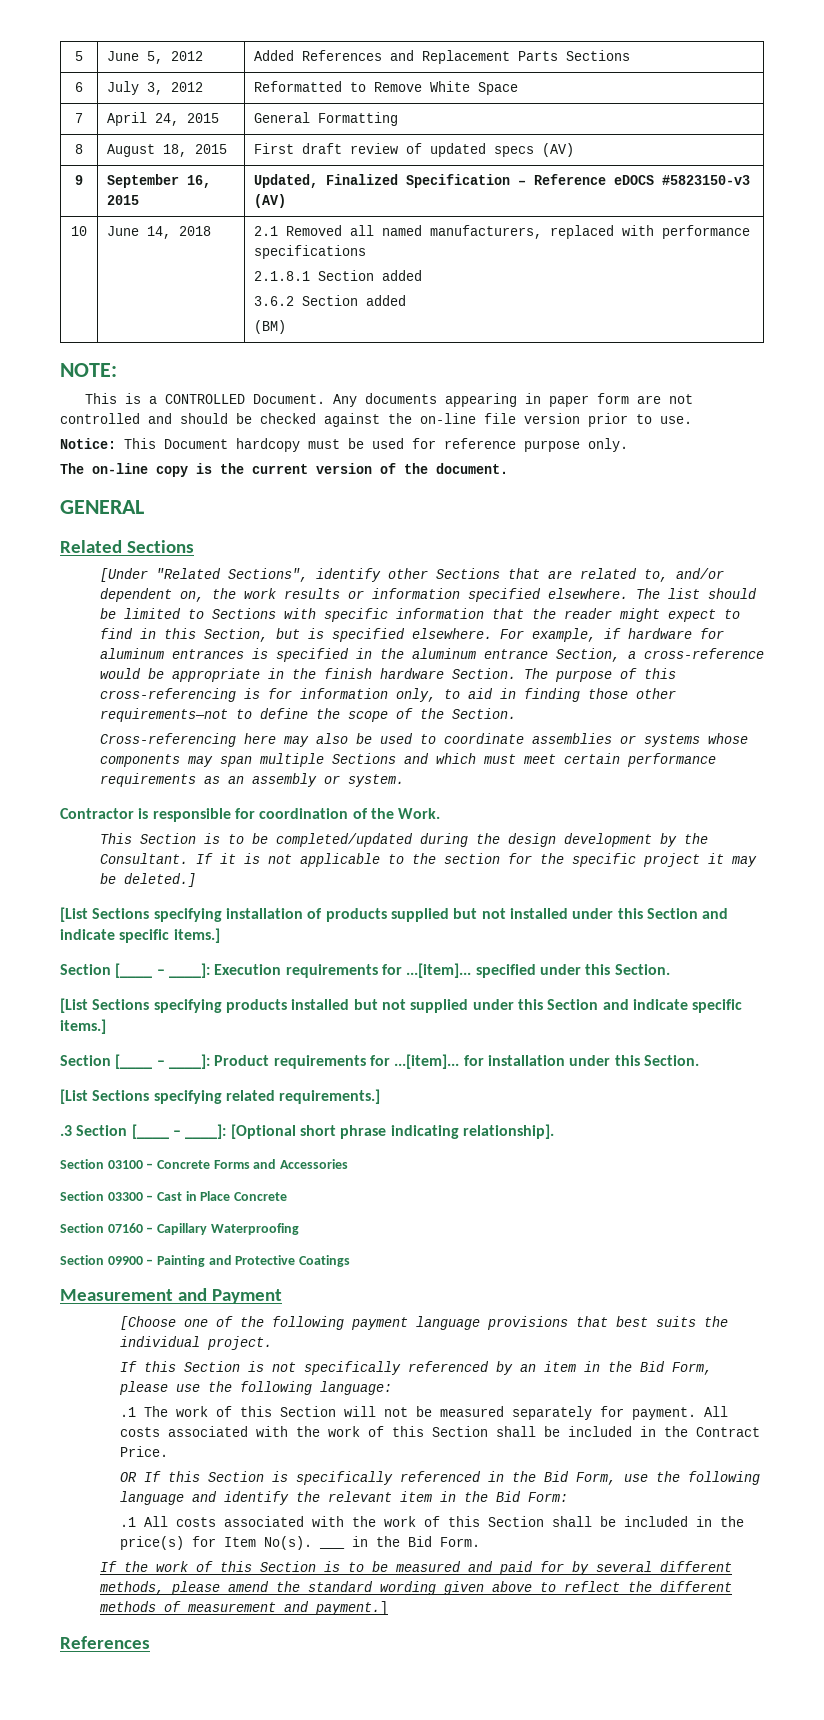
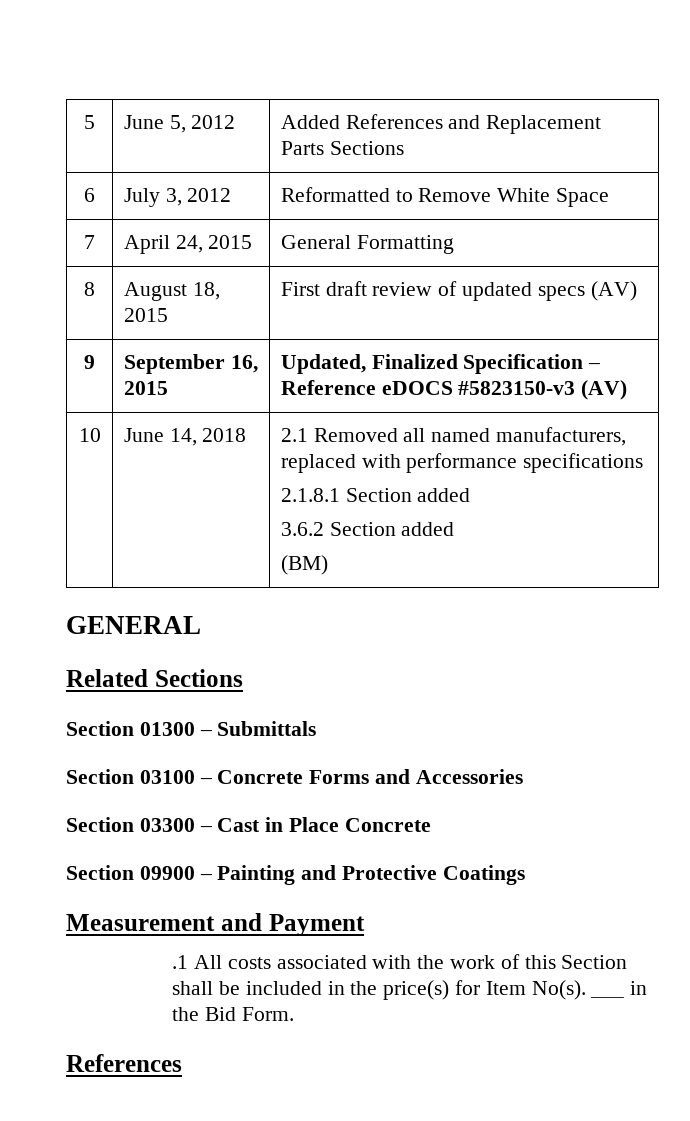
[60,363,117,377] [85,393,694,407] [60,413,692,427] [60,438,628,452] [60,463,508,477] [60,500,144,514] [60,540,194,553] [99,568,724,582] [99,588,757,602] [99,608,740,622] [99,628,724,642] [99,648,764,662] [99,668,676,682] [99,688,676,702] [99,708,516,722] [99,733,748,747] [99,753,716,767] [99,773,404,787] [60,808,441,822] [99,833,708,847] [99,853,757,867] [99,873,196,887] [60,907,729,922] [60,928,220,943] [60,963,670,978] [60,998,743,1013] [60,1019,106,1034] [60,1054,699,1069] [60,1089,381,1104] [60,1124,554,1139] NOTE: // This is a CONTROLLED Document. Any documents appearing in paper form are not controlled and should be checked against the on-line file version prior to use. // Notice: This Document hardcopy must be used for reference purpose only. // The on-line copy is the current version of the document. // GENERAL // Related Sections // [Under "Related Sections", identify other Sections that are related to, and/or dependent on, the work results or information specified elsewhere. The list should be limited to Sections with specific information that the reader might expect to find in this Section, but is specified elsewhere. For example, if hardware for aluminum entrances is specified in the aluminum entrance Section, a cross-reference would be appropriate in the finish hardware Section. The purpose of this cross-referencing is for information only, to aid in finding those other requirements—not to define the scope of the Section. // Cross-referencing here may also be used to coordinate assemblies or systems whose components may span multiple Sections and which must meet certain performance requirements as an assembly or system. // Contractor is responsible for coordination of the Work. // This Section is to be completed/updated during the design development by the Consultant. If it is not applicable to the section for the specific project it may be deleted.] // [List Sections specifying installation of products supplied but not installed under this Section and indicate specific items.] // Section [____ – ____]: Execution requirements for ...[item]... specified under this Section. // [List Sections specifying products installed but not supplied under this Section and indicate specific items.] // Section [____ – ____]: Product requirements for ...[item]... for installation under this Section. // [List Sections specifying related requirements.] // .3 Section [____ – ____]: [Optional short phrase indicating relationship]. -> [66,616,201,634] [66,669,243,687] [66,721,317,736] GENERAL // Related Sections // Section 01300 – Submittals
[60,1223,299,1235] // Section 07160 – Capillary Waterproofing -> (431, 825) none
[119,1316,728,1330] [119,1336,272,1350] [119,1361,712,1375] [118,1381,392,1395] [119,1406,728,1420] [119,1426,760,1437] [119,1446,168,1457] [119,1471,760,1485] [119,1491,568,1505] // [Choose one of the following payment language provisions that best suits the individual project. // If this Section is not specifically referenced by an item in the Bid Form, please use the following language: // .1 The work of this Section will not be measured separately for payment. All costs associated with the work of this Section shall be included in the Contract Price. // OR If this Section is specifically referenced in the Bid Form, use the following language and identify the relevant item in the Bid Form: -> (365, 925) none
[99,1561,732,1575] [99,1581,732,1595] [99,1601,388,1615] // If the work of this Section is to be measured and paid for by several different methods, please amend the standard wording given above to reflect the different methods of measurement and payment.] -> (294, 1014) none

